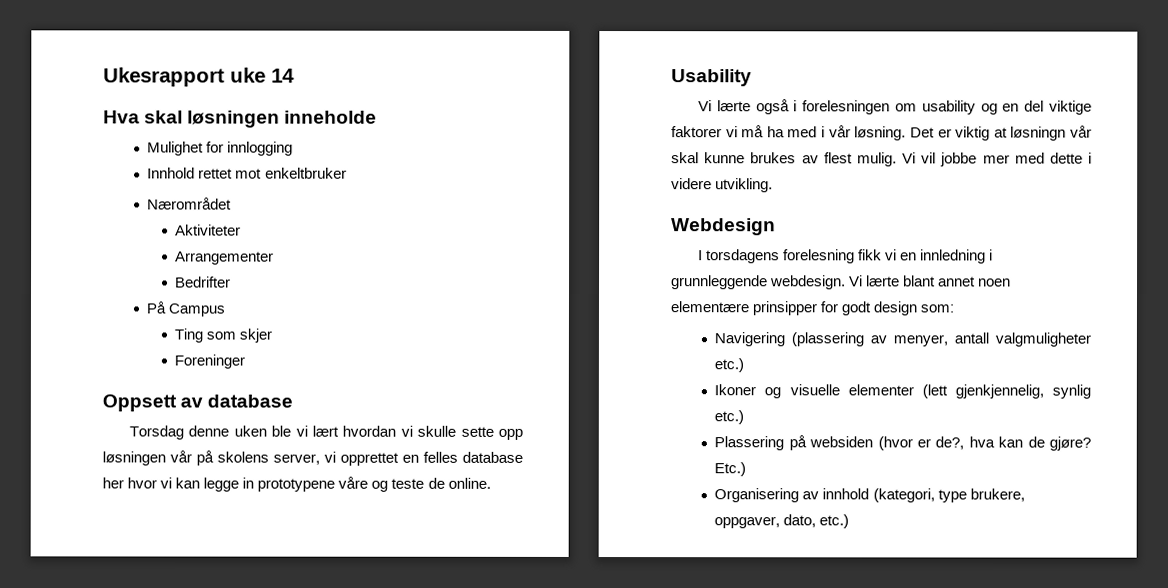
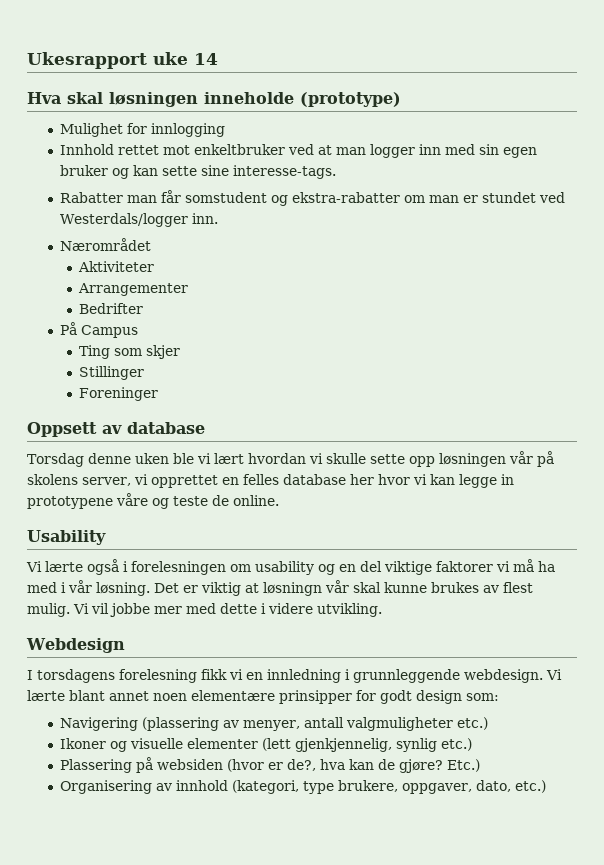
(378, 117) none -> [300,92,401,107] (prototype)
(347, 173) none -> [288,144,538,158] [60,165,337,179] [60,190,566,206] [60,213,219,227] ved at man logger inn med sin egen bruker og kan sette sine interesse-tags. // Rabatter man får somstudent og ekstra-rabatter om man er stundet ved Westerdals/logger inn.
(273, 335) none -> [78,366,144,380] // Stillinger

